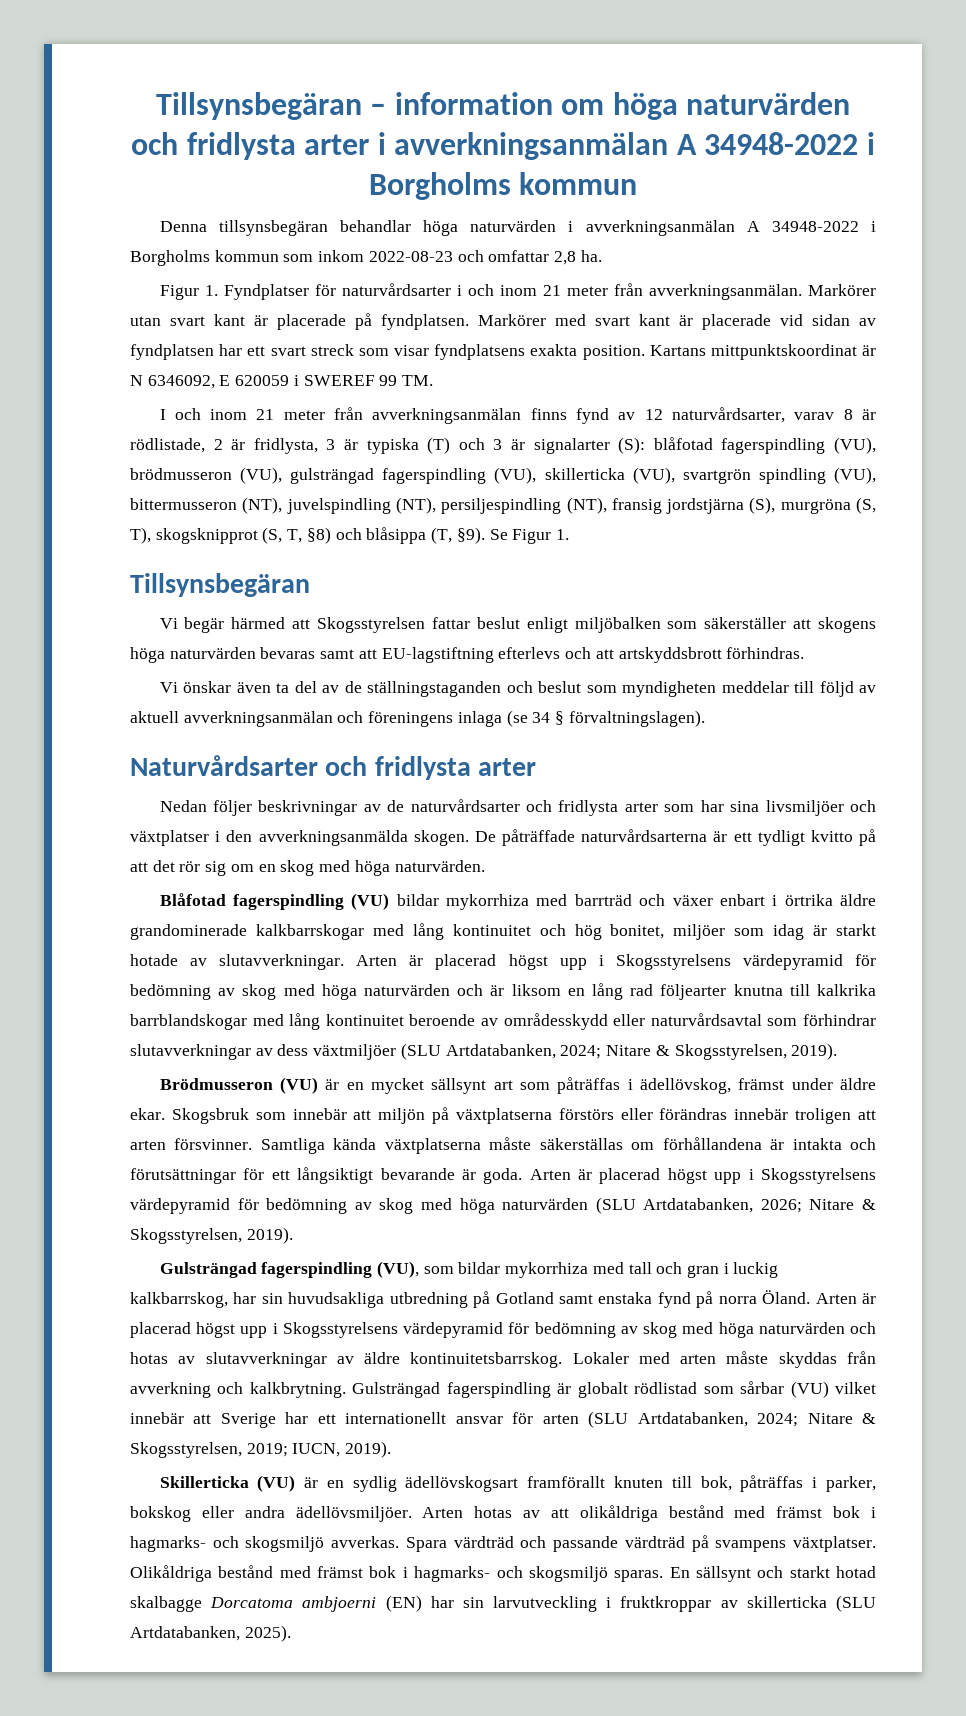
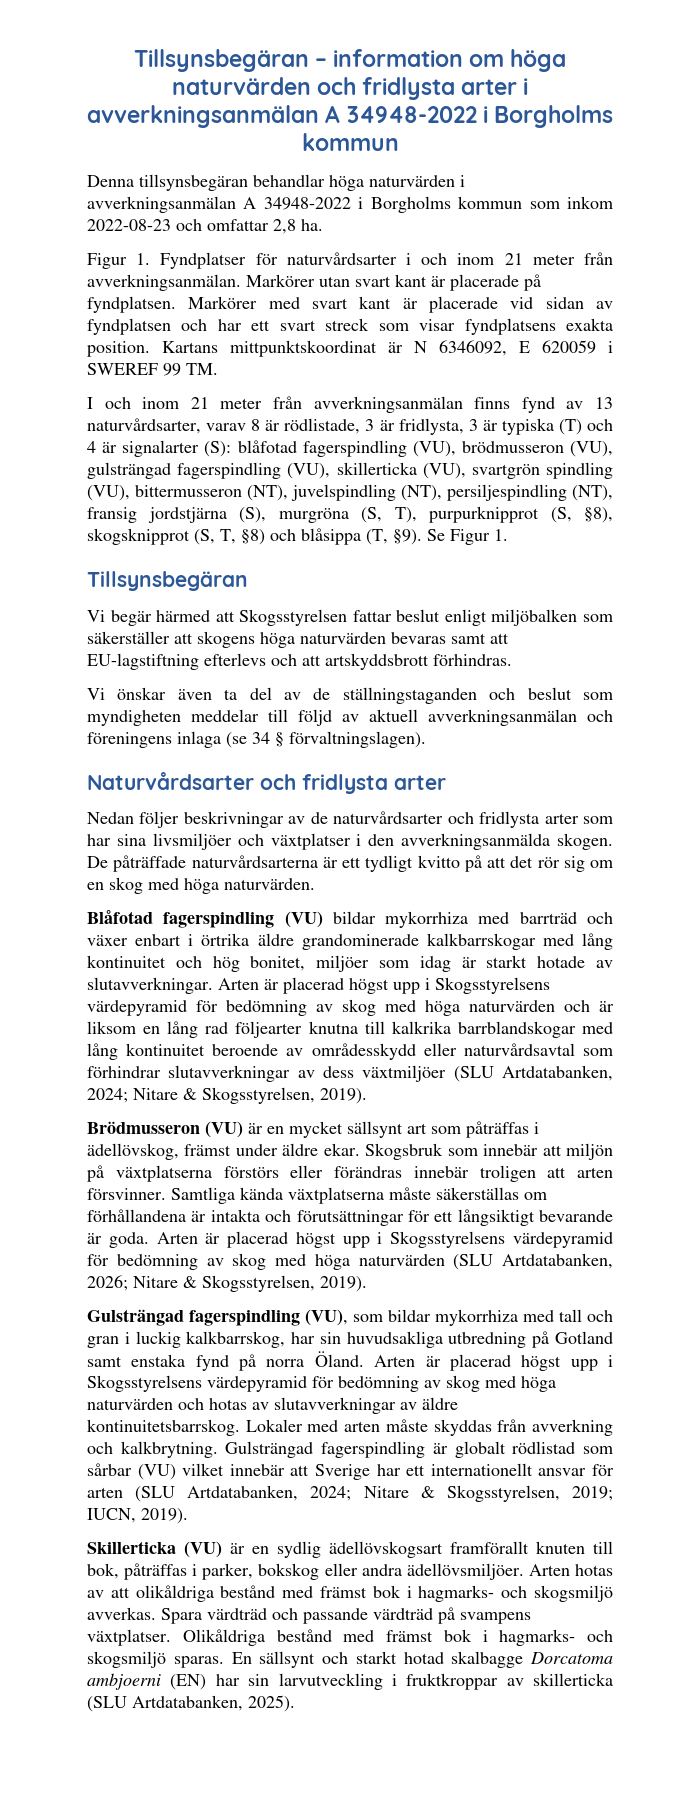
(214, 352) none -> [181,319,208,331] och
[644,409,663,420] 12 -> [595,397,614,409] 13
[213,439,223,450] 2 -> [365,419,375,431] 3
[493,439,503,450] 3 -> [87,441,96,453] 4
(151, 535) none -> [429,506,613,523] purpurknipprot (S, §8),

